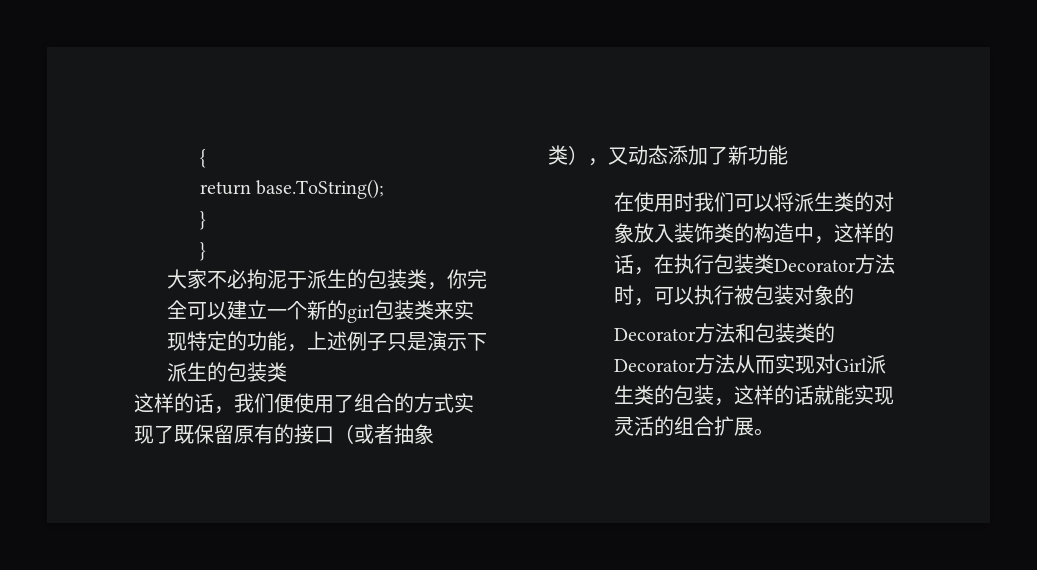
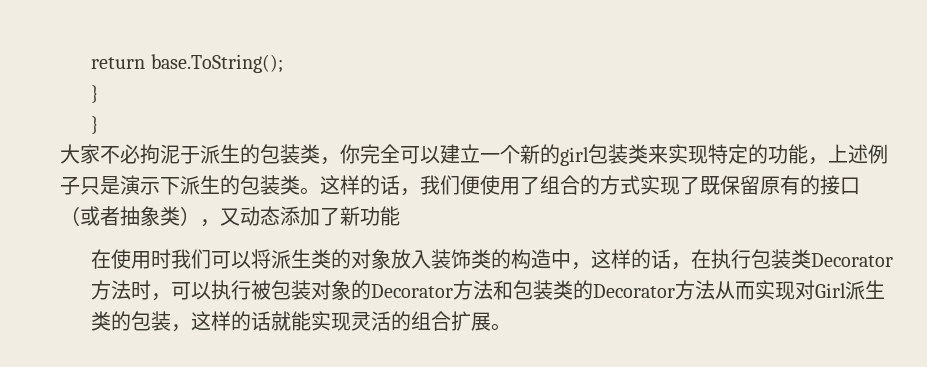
[199,149,206,168] { // -> (91, 63) none
(287, 372) // -> [299,187,320,195] 。
(854, 295) // -> (372, 290) none

